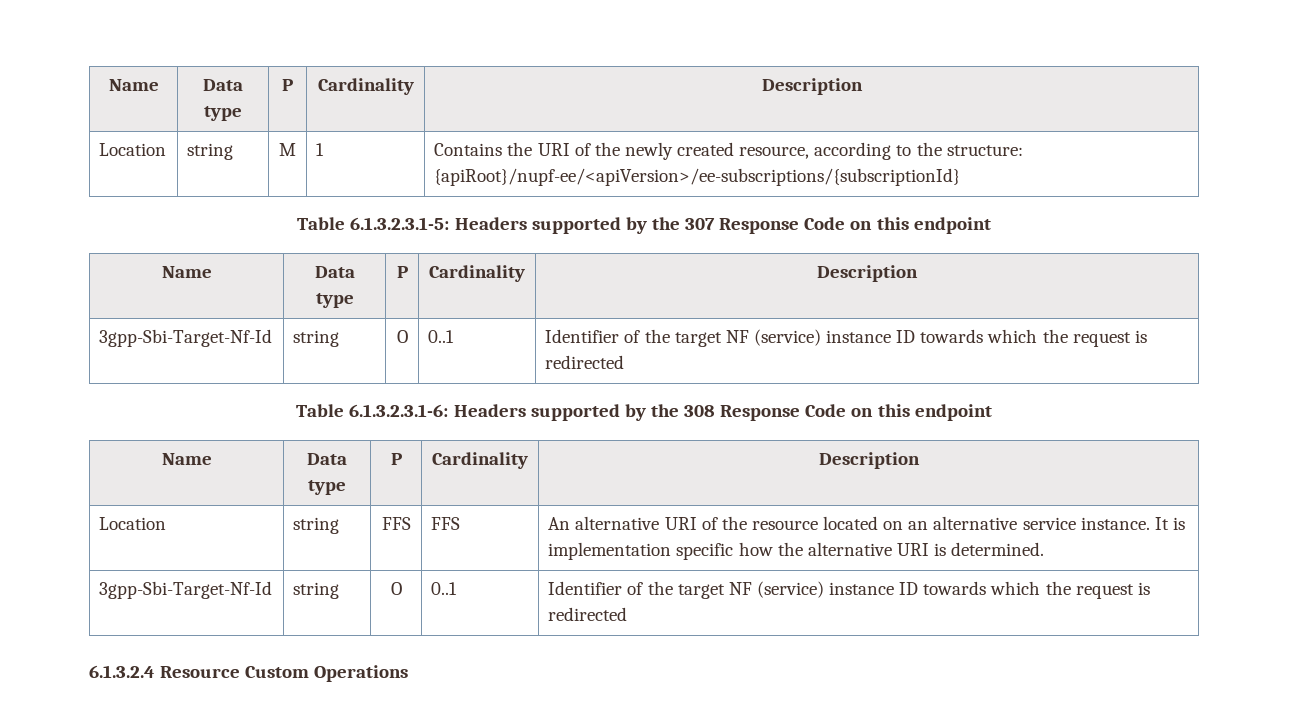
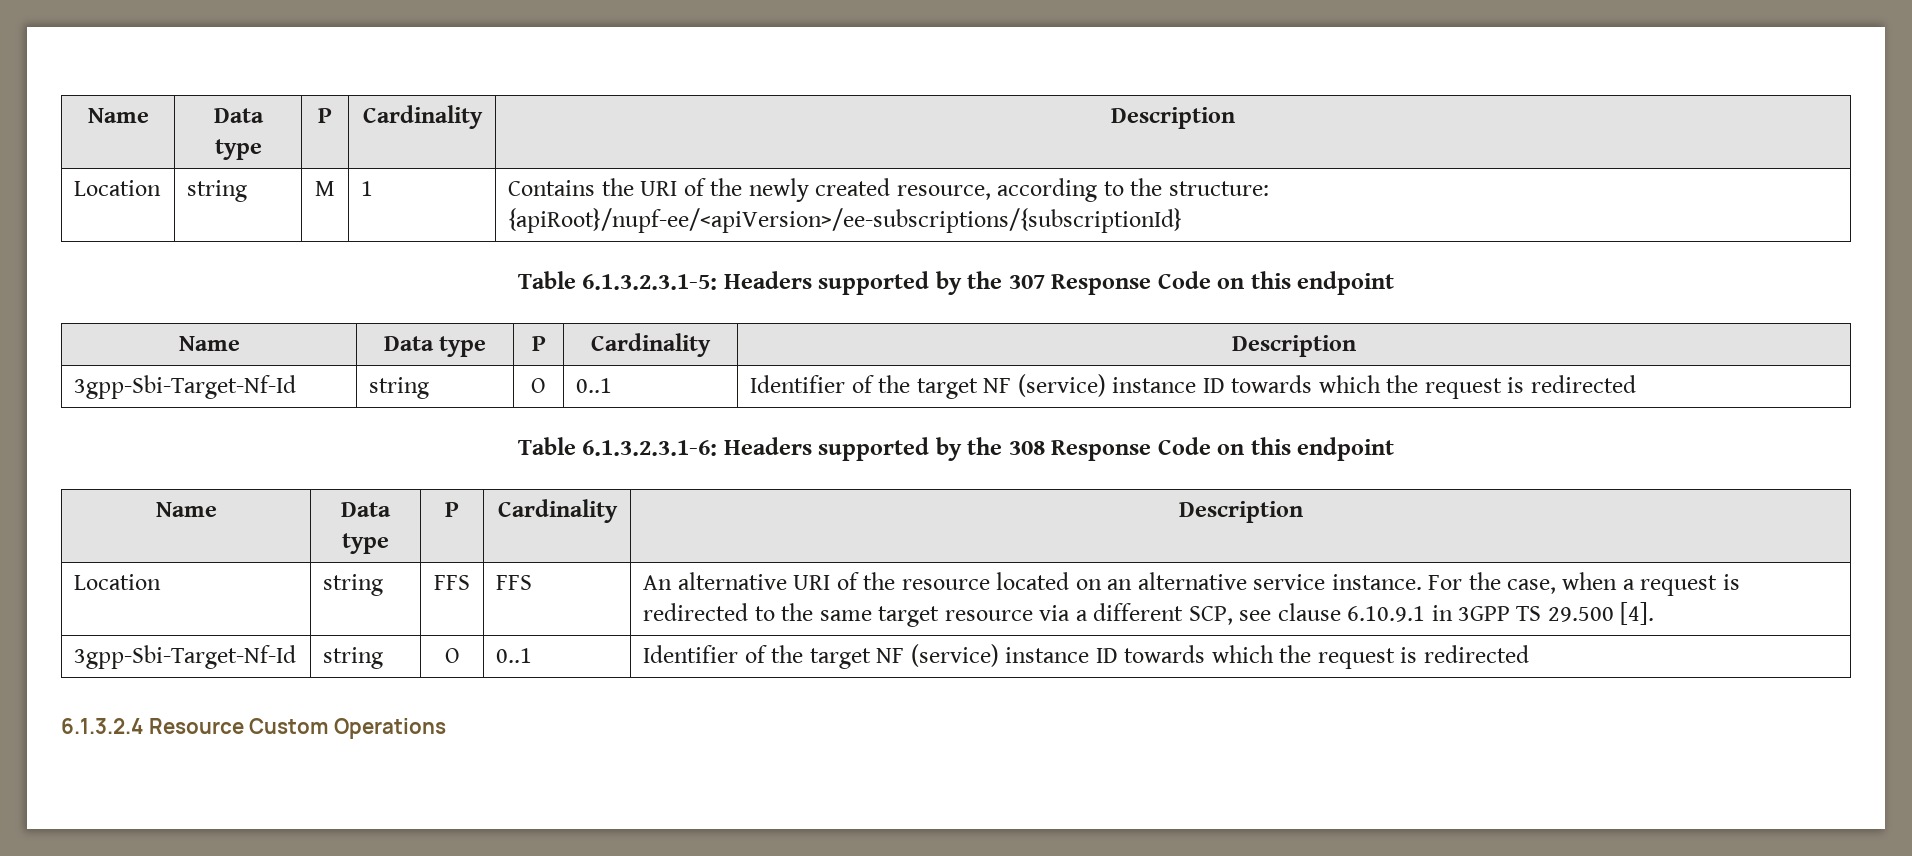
[1154,517,1185,530] [548,542,1045,560] It is implementation specific how the alternative URI is determined. -> [1428,572,1740,596] [643,602,1655,627] For the case, when a request is redirected to the same target resource via a different SCP, see clause 6.10.9.1 in 3GPP TS 29.500 [4].

